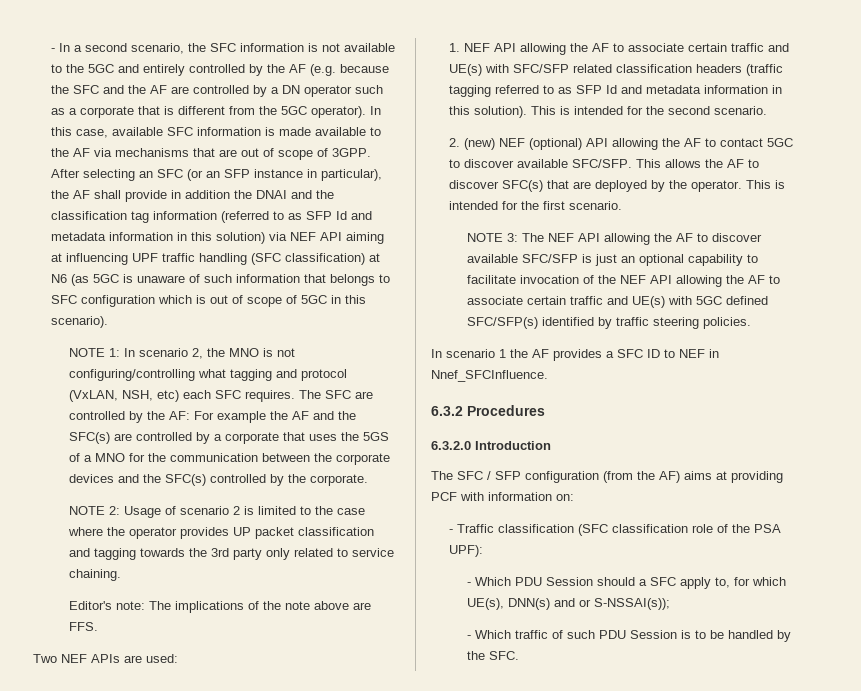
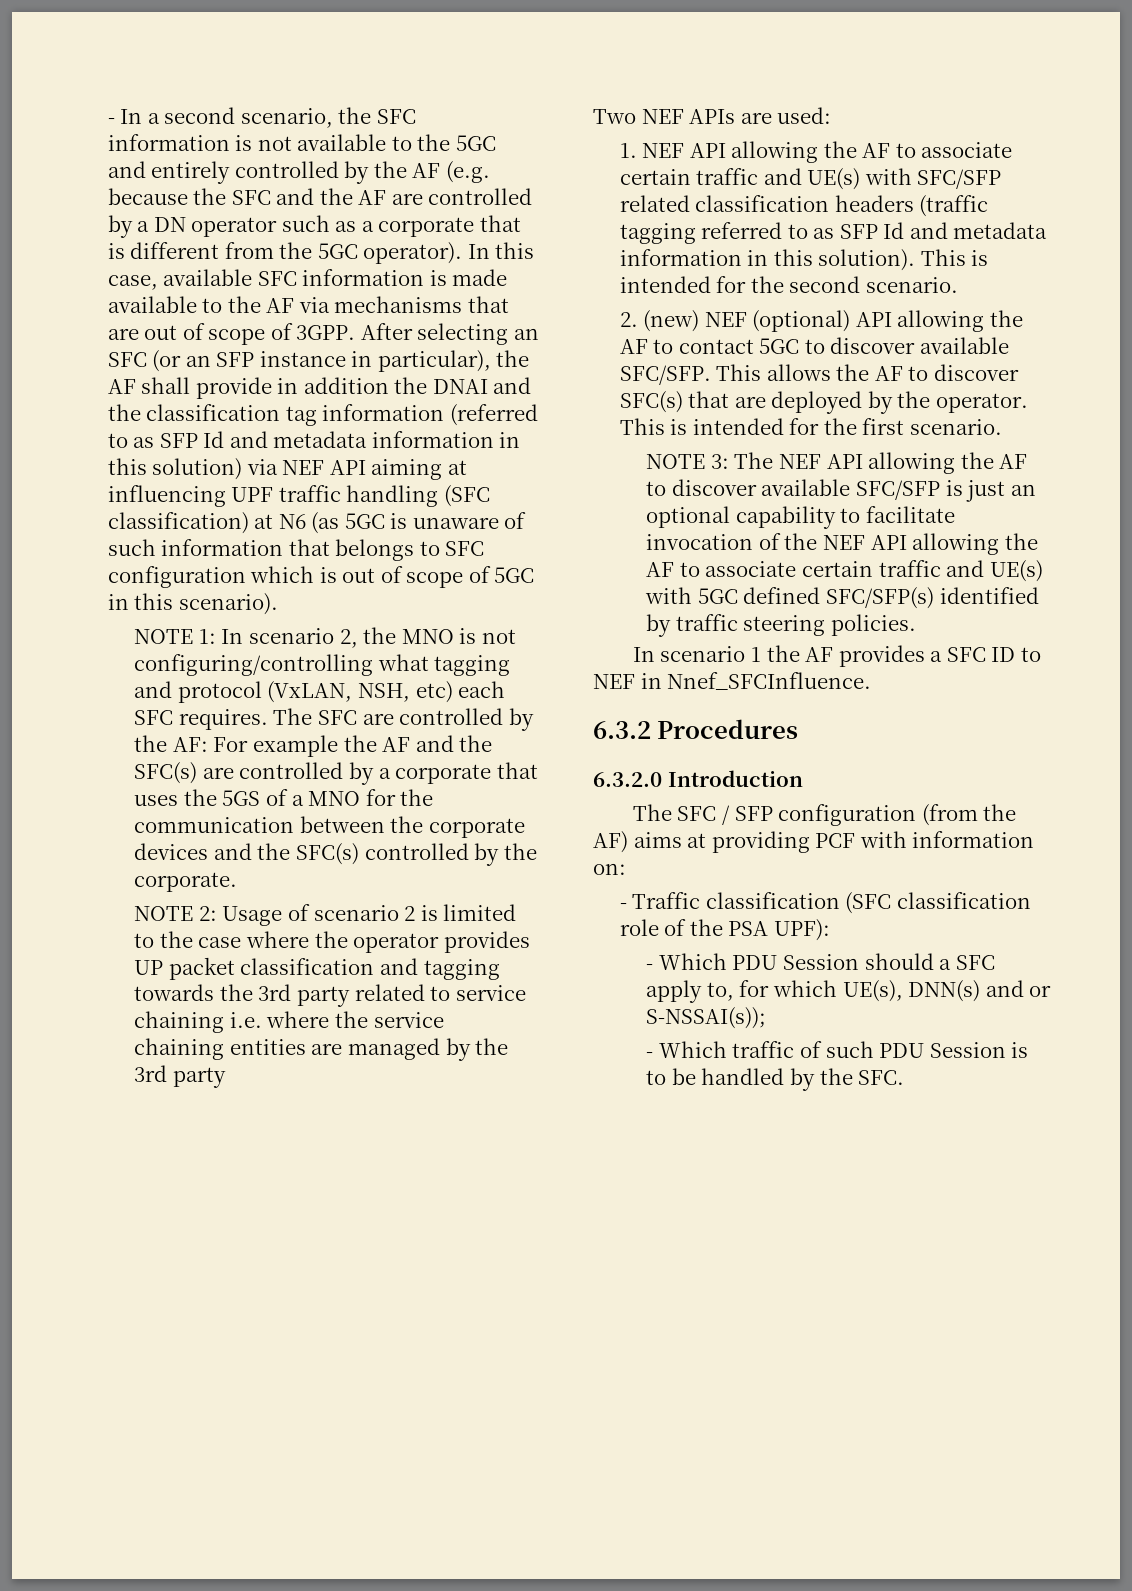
[265,548,290,560] only -> (350, 996) none
[68,569,121,581] [68,601,371,613] [68,622,98,631] chaining. // Editor's note: The implications of the note above are FFS. -> [134,1011,444,1033] [134,1038,509,1061] [134,1065,226,1088] chaining i.e. where the service chaining entities are managed by the 3rd party

